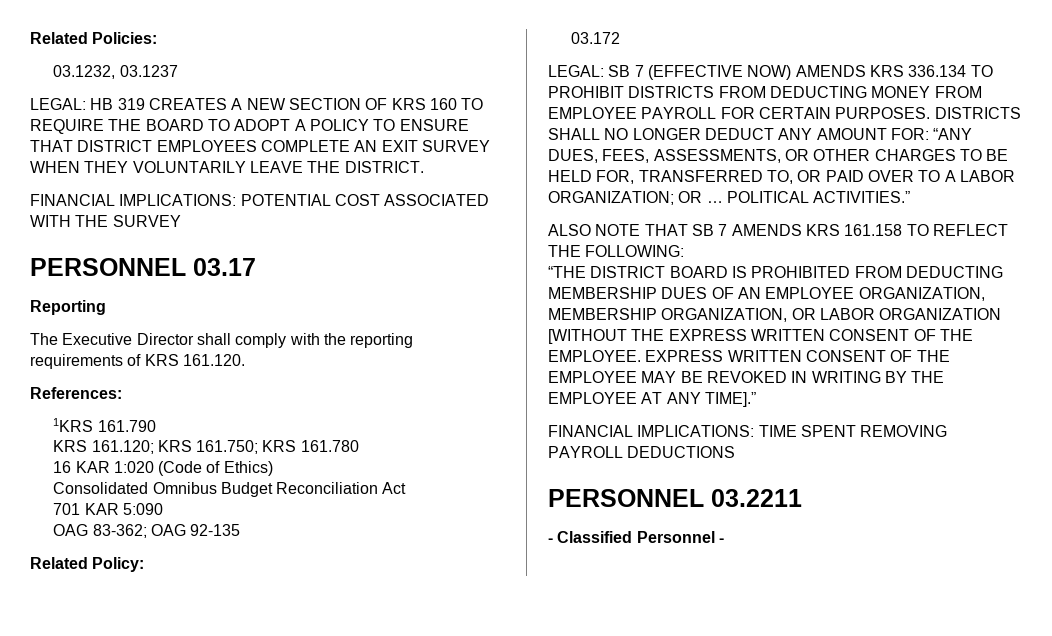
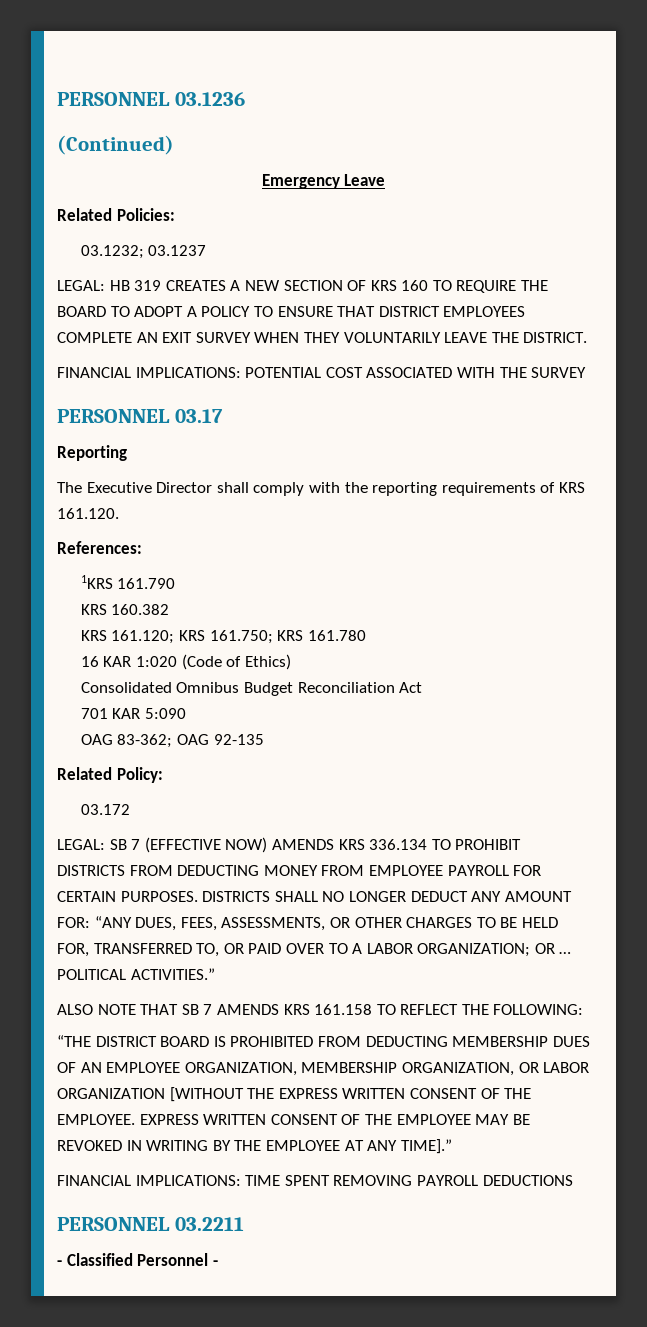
(30, 38) none -> [57,92,245,106] [57,135,174,155] [261,174,386,189] PERSONNEL 03.1236 // (Continued) // Emergency Leave //
[53,65,116,79] 03.1232, -> [80,245,144,259] 03.1232;
(156, 426) none -> [80,604,170,615] // KRS 160.382

